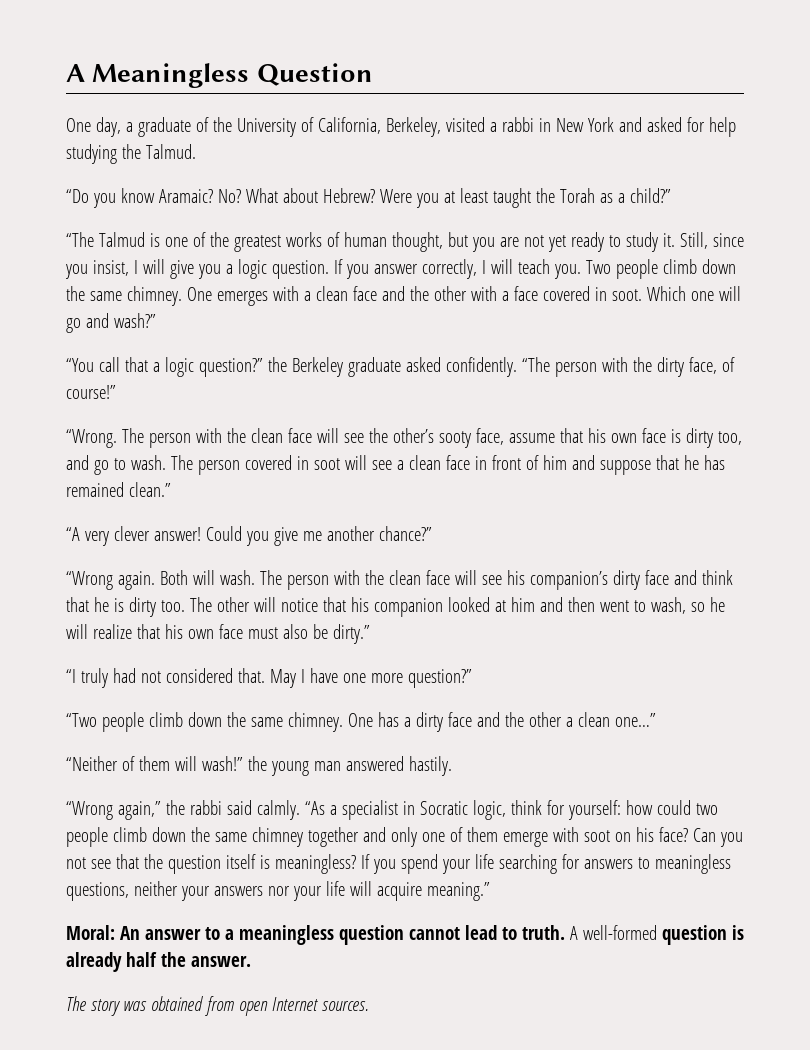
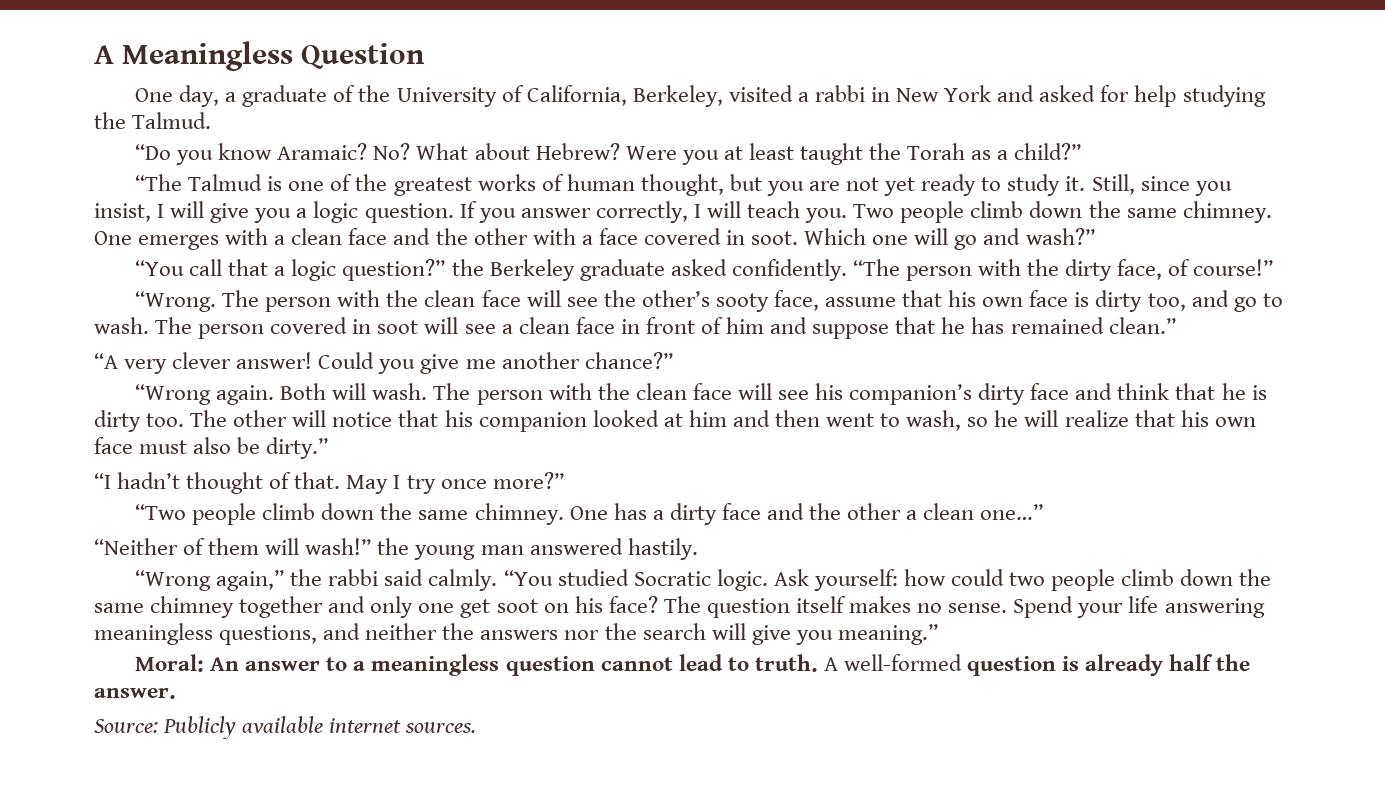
[80,668,472,688] truly had not considered that. May I have one more question?” -> [117,472,564,494] hadn’t thought of that. May I try once more?”
[304,800,565,820] “As a specialist in Socratic logic, think for -> [503,569,809,591] “You studied Socratic logic. Ask
[449,827,743,847] [66,854,731,874] [66,881,422,901] of them emerge with soot on his face? Can you not see that the question itself is meaningless? If you spend your life searching for answers to meaningless questions, neither your answers nor your life will acquire -> [460,596,1265,618] [94,623,833,645] get soot on his face? The question itself makes no sense. Spend your life answering meaningless questions, and neither the answers nor the search will give you
[66,996,318,1016] The story was obtained from open Internet -> [94,716,402,739] Source: Publicly available internet

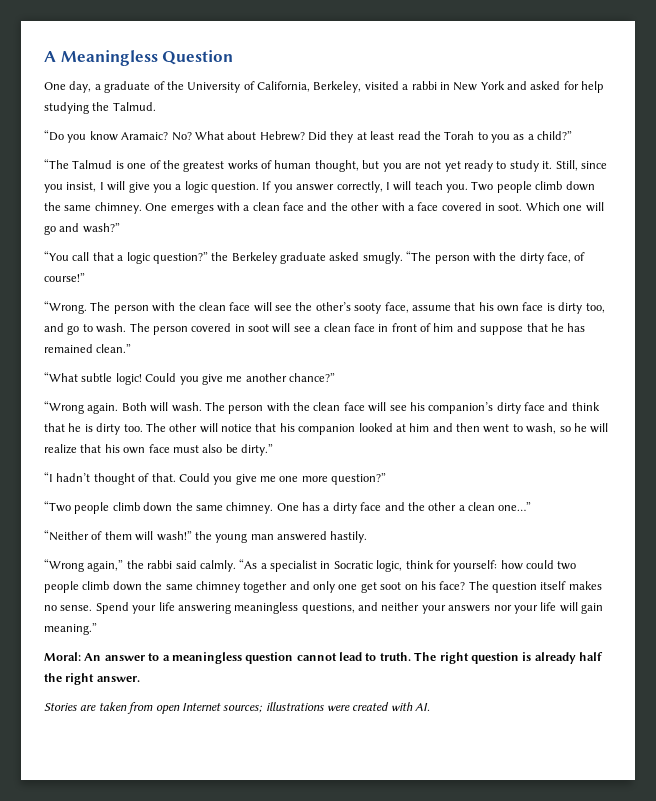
[625,146,719,165] Were you -> [308,131,354,143] Did they
[799,143,863,165] taught -> [397,131,421,140] read
(966, 151) none -> [477,132,510,143] to you
[731,259,847,281] confidently. -> [362,252,403,264] smugly.
[94,352,313,374] “A very clever answer! -> [44,372,142,385] “What subtle logic!
[346,472,564,494] May I try once more?” -> [178,473,387,485] Could you give me one more question?”
[503,569,809,591] “You studied Socratic logic. Ask -> [239,559,451,572] “As a specialist in Socratic logic, think for
[442,623,475,640] the -> [421,605,446,614] your
[604,623,833,645] the search will give you -> [513,602,603,614] your life will gain
[823,654,962,671] A well-formed -> [414,652,469,664] The right
(1251, 662) none -> [65,673,95,685] right
[94,716,477,739] Source: Publicly available internet sources. -> [44,702,431,714] Stories are taken from open Internet sources; illustrations were created with AI.

